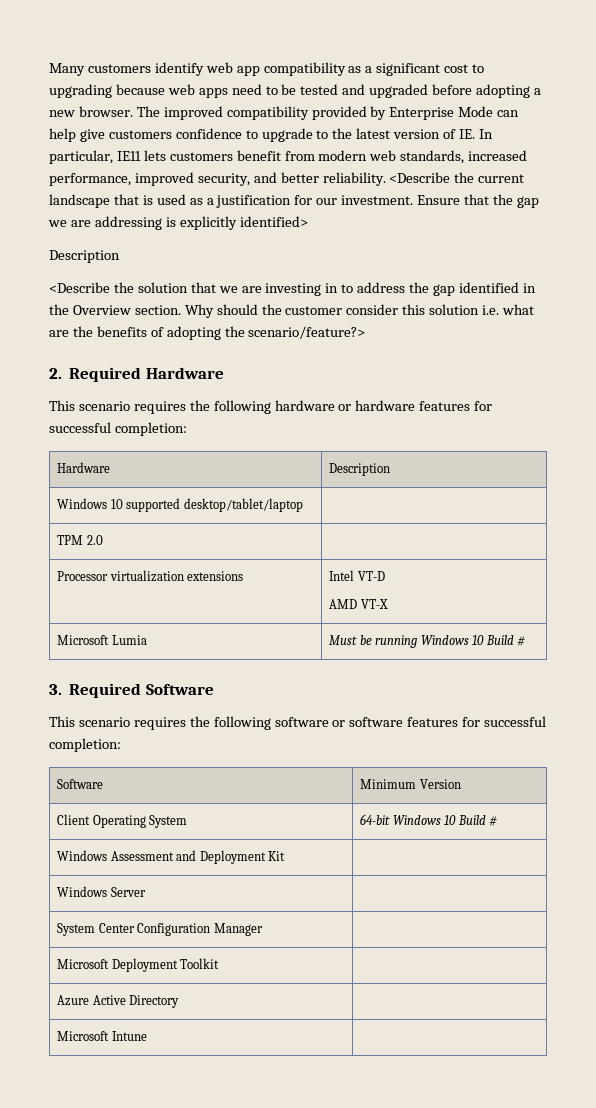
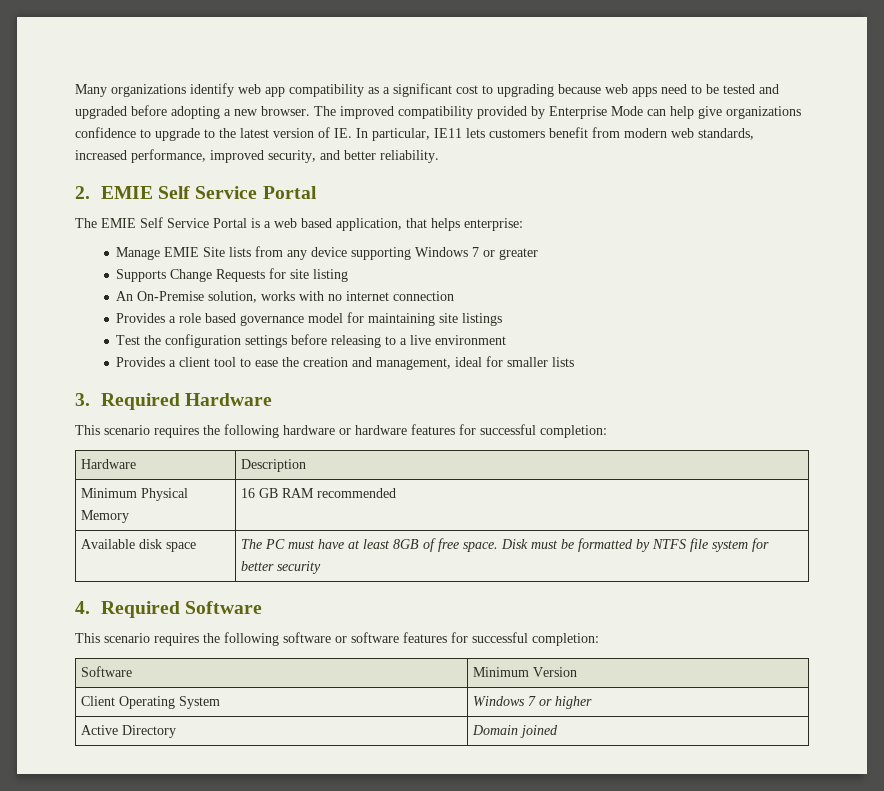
[87,64,151,73] customers -> [111,84,186,97] organizations
[108,130,172,139] customers -> [726,106,801,119] organizations
[389,172,525,183] [49,194,539,208] [48,216,308,230] [49,250,120,263] [49,282,536,296] [49,304,535,318] [49,326,366,340] [49,368,62,379] <Describe the current landscape that is used as a justification for our investment. Ensure that the gap we are addressing is explicitly identified> // Description // <Describe the solution that we are investing in to address the gap identified in the Overview section. Why should the customer consider this solution i.e. what are the benefits of adopting the scenario/feature?> // 2. -> [75,186,317,199] [75,217,523,231] [116,246,539,260] [116,268,349,282] [116,291,455,303] [116,312,503,326] [116,334,507,348] [116,356,575,370] [75,393,90,406] // 2. EMIE Self Service Portal // The EMIE Self Service Portal is a web based application, that helps enterprise: // Manage EMIE Site lists from any device supporting Windows 7 or greater // Supports Change Requests for site listing // An On-Premise solution, works with no internet connection // Provides a role based governance model for maintaining site listings // Test the configuration settings before releasing to a live environment // Provides a client tool to ease the creation and management, ideal for smaller lists // 3.
[57,498,303,512] [57,535,103,545] [57,570,244,582] [329,570,385,581] [329,599,388,609] [57,635,147,645] [329,635,526,648] [49,684,62,695] Windows 10 supported desktop/tablet/laptop | // TPM 2.0 | // Processor virtualization extensions | Intel VT-D // AMD VT-X // Microsoft Lumia | Must be running Windows 10 Build # // 3. -> [80,488,188,501] [80,510,129,523] [240,488,396,498] [80,539,196,552] [240,538,769,552] [240,561,321,574] [75,601,90,614] Minimum Physical Memory | 16 GB RAM recommended // Available disk space | The PC must have at least 8GB of free space. Disk must be formatted by NTFS file system for better security // 4.
[360,814,498,826] [57,850,286,864] [57,886,146,897] [57,923,263,936] [57,958,220,972] [57,995,90,1006] 64-bit Windows 10 Build # // Windows Assessment and Deployment Kit | // Windows Server | // System Center Configuration Manager | // Microsoft Deployment Toolkit | // Azure -> [472,696,592,709] Windows 7 or higher //
[57,1031,147,1041] // Microsoft Intune | -> [471,725,558,738] Domain joined

